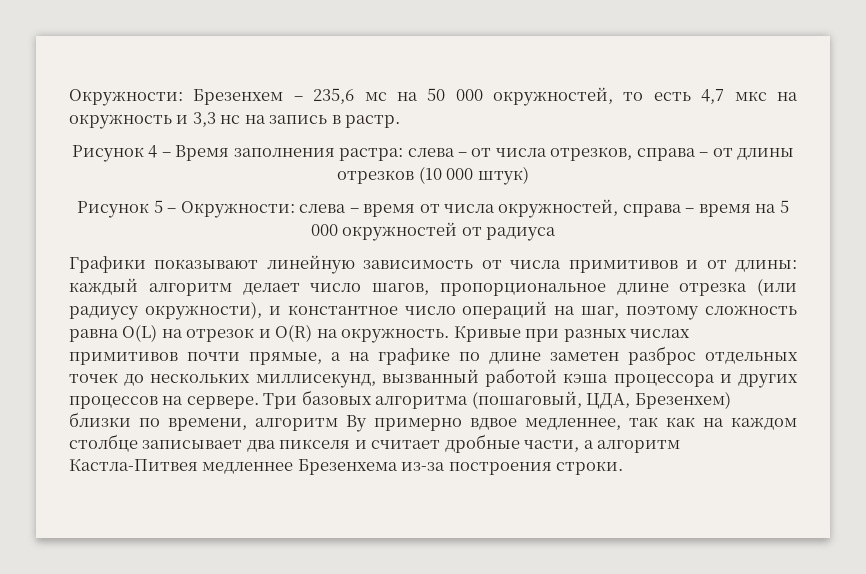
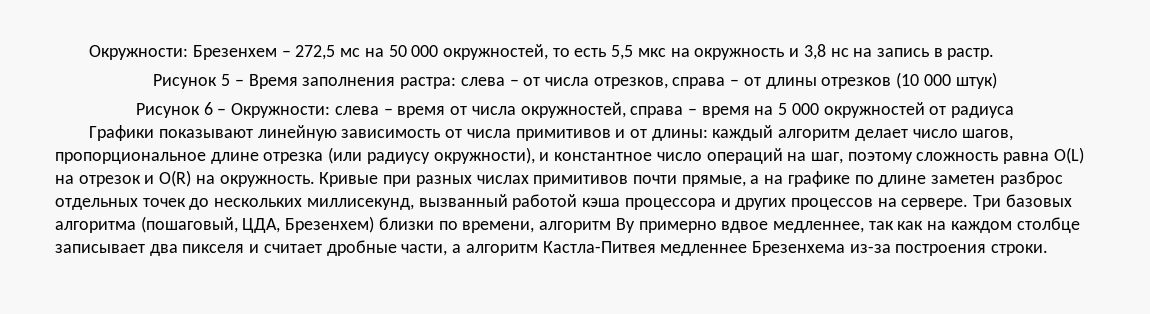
[313,88,355,104] 235,6 -> [295,45,336,60] 272,5
[701,89,725,104] 4,7 -> [611,45,634,60] 5,5
[192,112,216,127] 3,3 -> [803,44,826,60] 3,8
[148,145,158,158] 4 -> [221,74,231,86] 5
[153,200,163,213] 5 -> [203,102,213,115] 6

